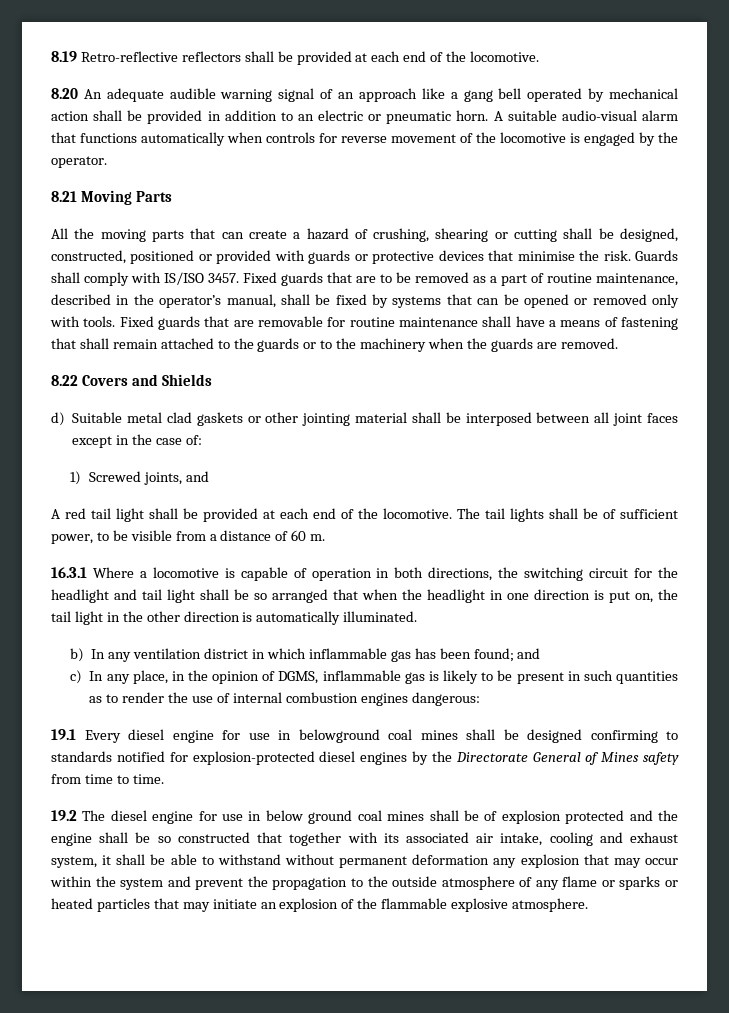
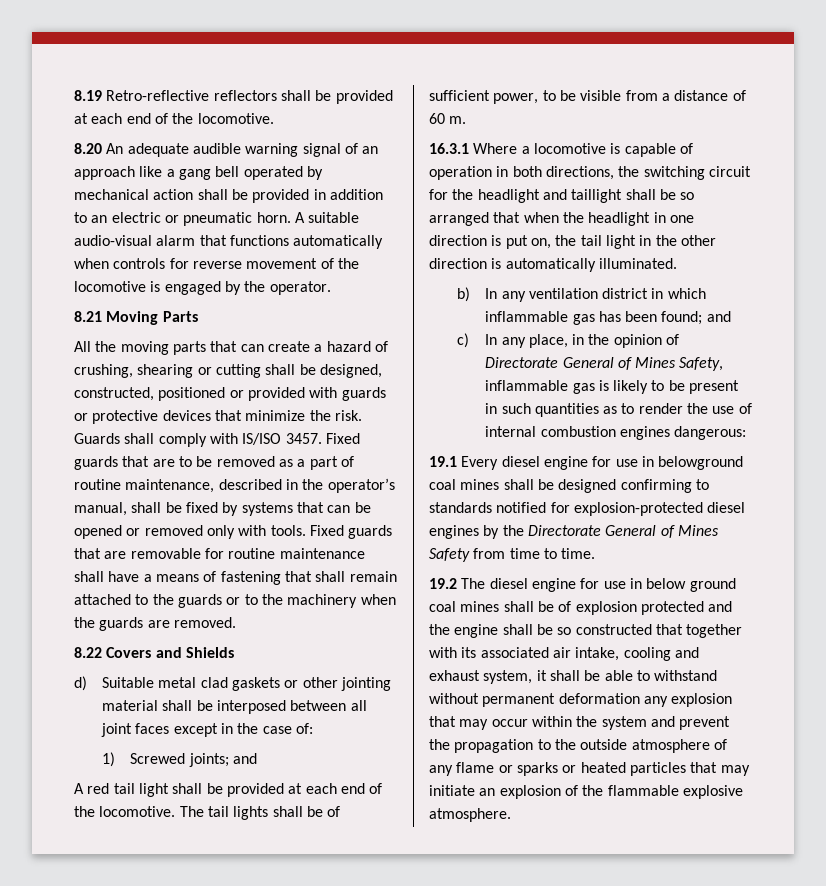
[517,251,575,261] minimise -> [245,410,306,421] minimize
[144,472,183,485] joints, -> [188,753,229,767] joints;
[142,589,195,603] tail light -> [571,189,623,203] taillight
[278,671,319,684] DGMS, -> [485,357,724,371] Directorate General of Mines Safety,
[643,752,679,765] safety -> [429,548,470,562] Safety

